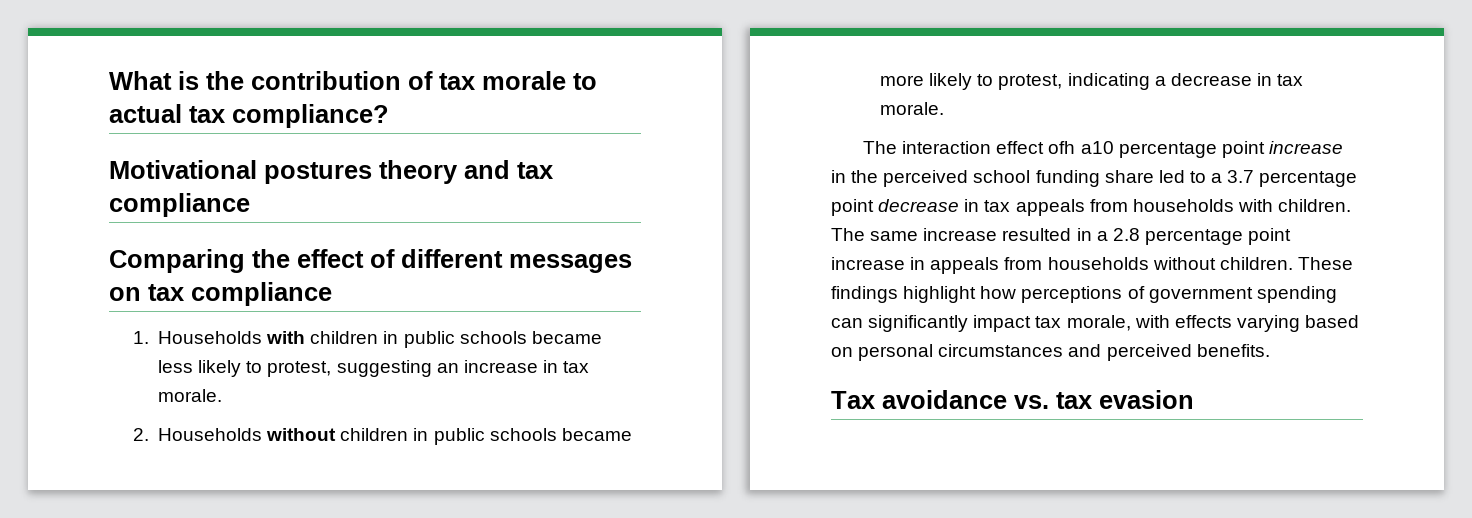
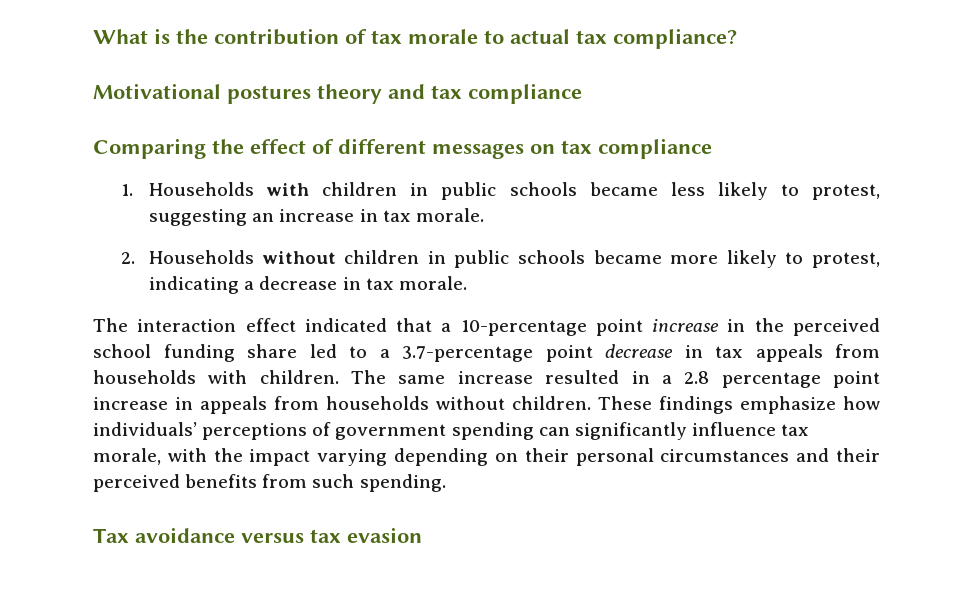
[1048,141,1217,158] ofh a10 percentage -> [304,318,587,336] indicated that a 10-percentage
[1227,170,1358,187] 3.7 percentage -> [402,346,533,362] 3.7-percentage
[903,286,1017,303] highlight how -> [740,396,880,414] [93,422,197,436] emphasize how individuals’
[973,315,1032,332] impact -> [691,422,776,436] influence
[1174,315,1360,332] [831,344,1270,361] effects varying based on personal circumstances and perceived benefits. -> [213,448,881,466] [93,474,446,492] the impact varying depending on their personal circumstances and their perceived benefits from such spending.
[1014,395,1049,409] vs. -> [241,533,304,543] versus

